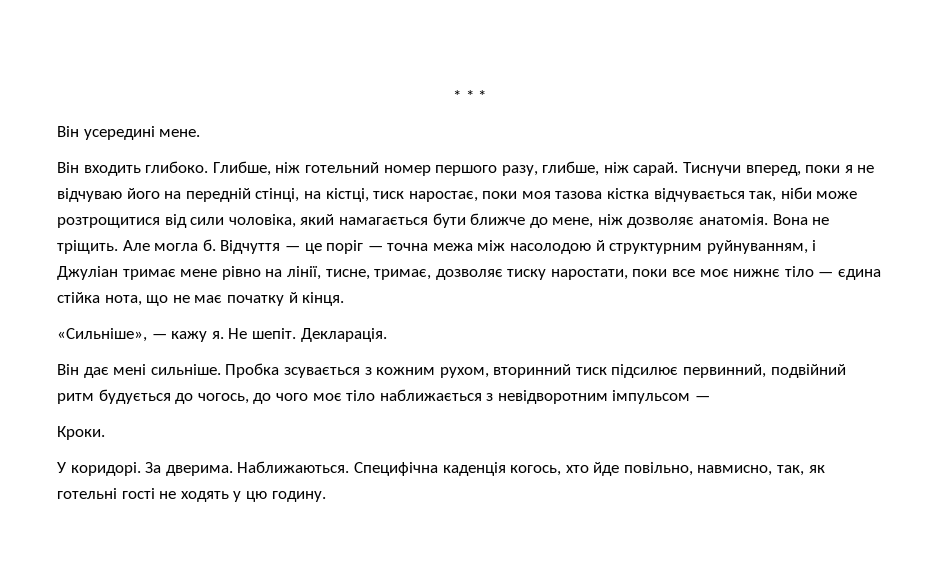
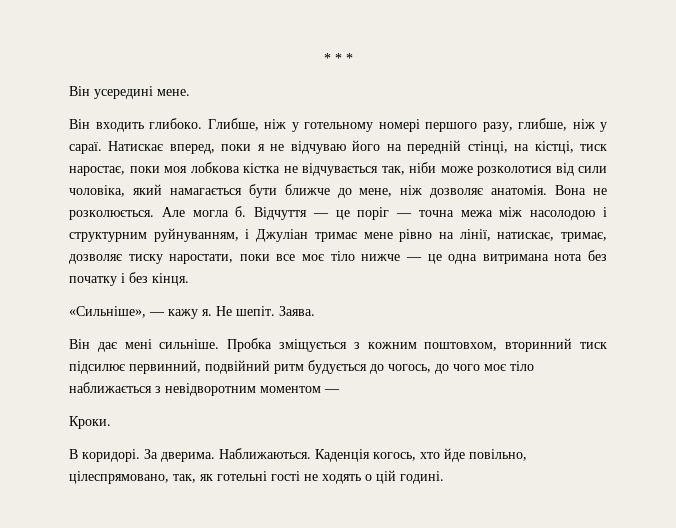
[304,162,431,176] готельний номер -> [291,119,420,132] у готельному номері
[633,162,742,176] сарай. Тиснучи -> [600,122,607,132] [69,141,164,154] у сараї. Натискає
[555,188,650,199] тазова кістка -> [190,162,298,173] лобкова кістка не
[57,217,160,228] розтрощитися -> [477,166,552,176] розколотися
[57,240,118,254] тріщить. -> [69,210,154,220] розколюється.
[595,240,605,251] й -> [603,207,607,217] і
[325,269,370,280] тисне, -> [497,232,555,241] натискає,
[733,266,882,280] [57,292,298,306] нижнє тіло — єдина стійка нота, що не має початку й -> [330,250,608,264] [69,272,148,286] тіло нижче — це одна витримана нота без початку і без
[300,328,387,342] Декларація. -> [279,306,315,316] Заява.
[283,367,360,378] зсувається -> [279,339,347,352] зміщується
[439,367,489,378] рухом, -> [424,342,498,351] поштовхом,
[612,390,691,404] імпульсом -> [260,386,321,393] моментом
[57,462,66,473] У -> [69,449,78,459] В
[353,462,506,476] Специфічна каденція -> [315,449,370,462] Каденція
[697,465,773,476] навмисно, -> [69,471,169,484] цілеспрямовано,
[233,491,326,502] у цю годину. -> [365,470,444,484] о цій годині.

